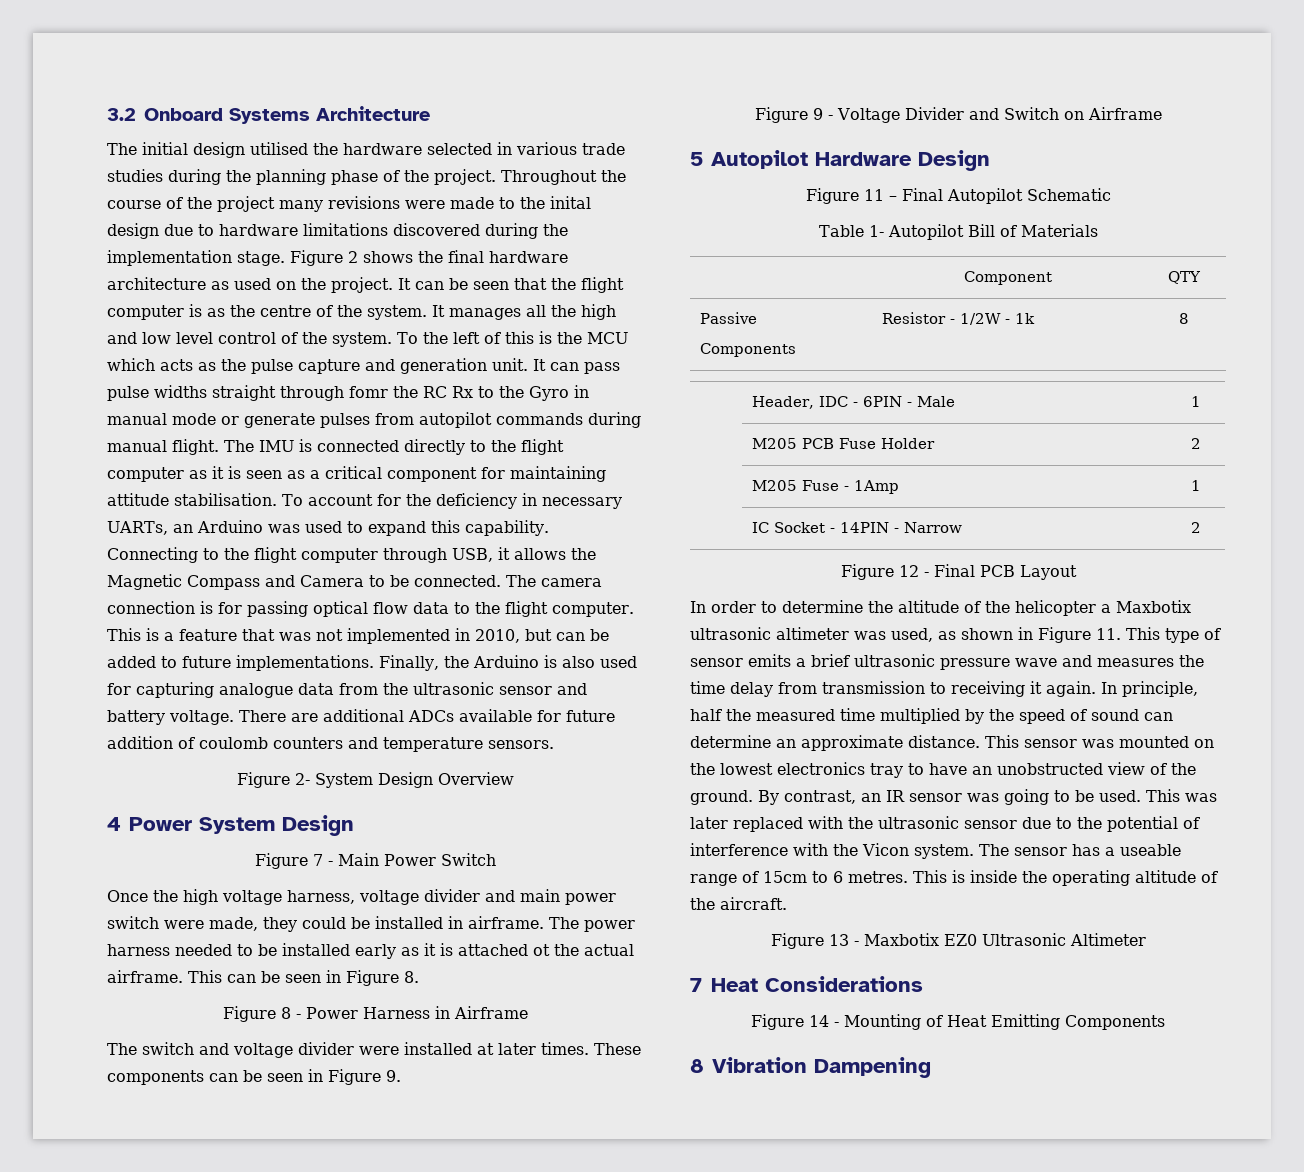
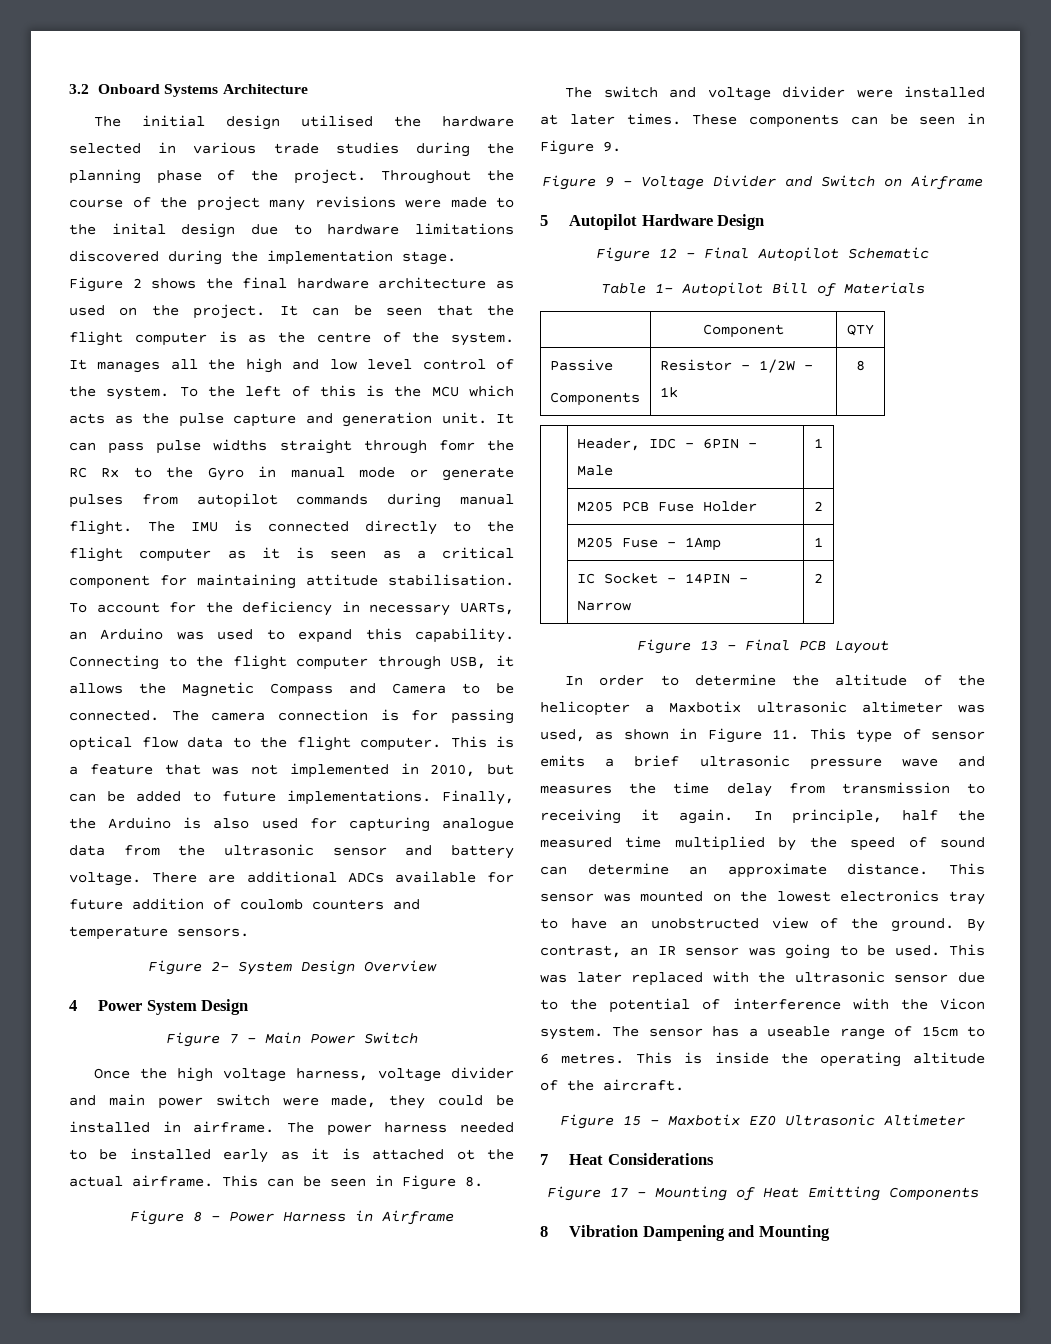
[863,189,884,201] 11 -> [659,248,677,258] 12
[898,565,919,577] 12 -> [699,640,718,651] 13
[828,934,849,946] 13 -> [623,1115,641,1126] 15
[809,1015,829,1027] 14 -> [609,1187,628,1198] 17
(931, 1067) none -> [728,1225,830,1241] and Mounting

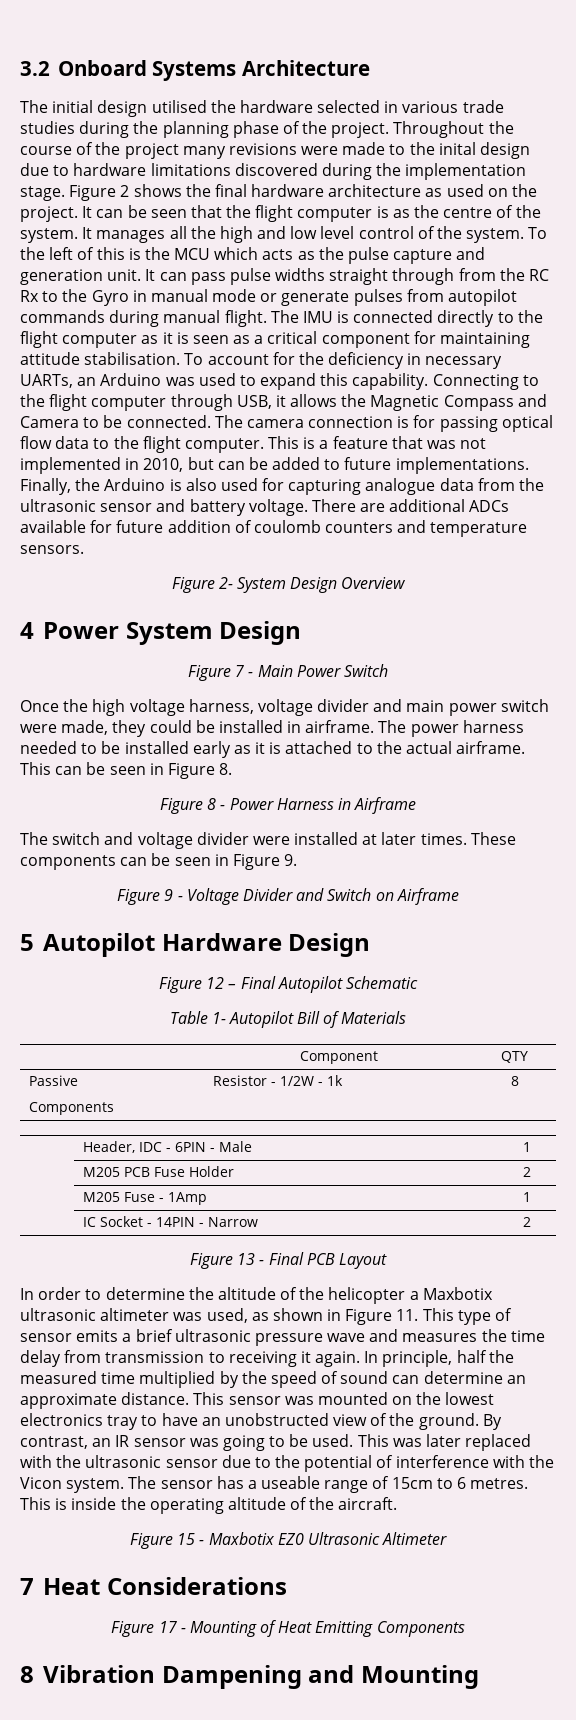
[438,440,475,451] fomr -> [458,268,496,281] from
[456,1149,475,1160] ot -> [356,743,373,754] to

